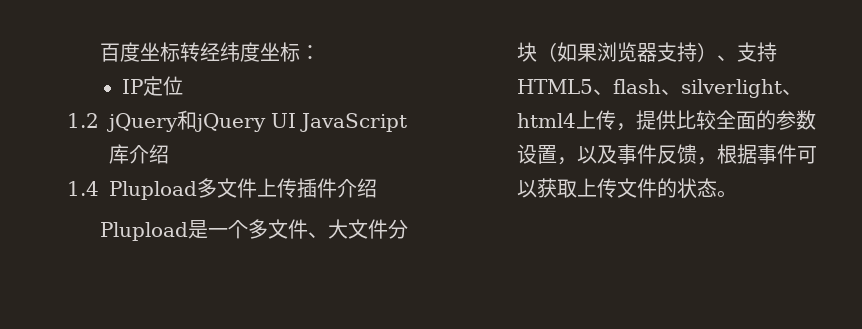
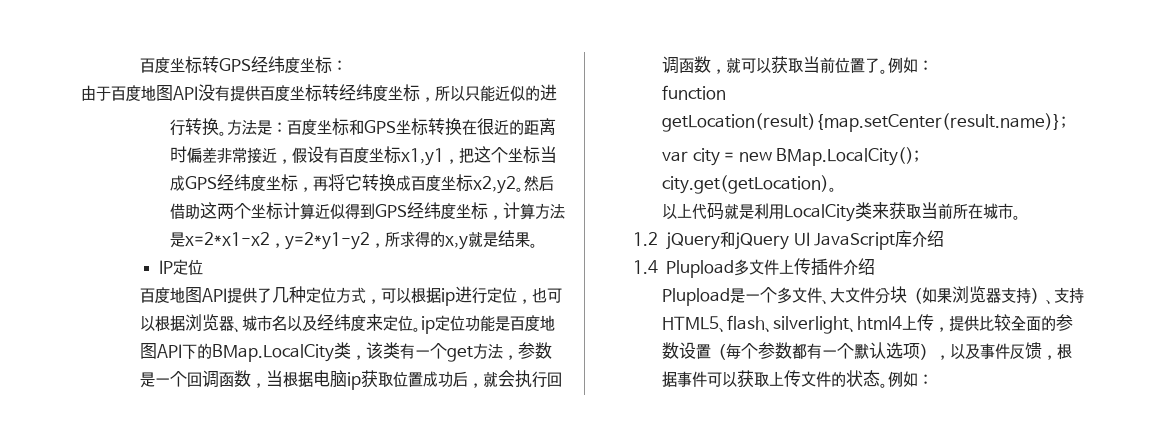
[99,42,320,62] [121,76,183,96] 百度坐标转经纬度坐标： // IP定位 -> [140,56,348,74] [81,84,557,102] [169,118,556,136] [169,146,557,166] [169,174,554,194] [169,202,565,220] [169,230,538,250] [158,259,203,275] [140,286,563,306] [140,314,556,334] [140,342,553,362] [140,370,563,390] [662,56,934,74] [662,85,727,100] [662,113,1067,132] [662,147,920,166] [662,175,838,194] [662,202,1022,222] 百度坐标转GPS经纬度坐标： // 由于百度地图API没有提供百度坐标转经纬度坐标，所以只能近似的进 // 行转换。方法是：百度坐标和GPS坐标转换在很近的距离时偏差非常接近，假设有百度坐标x1,y1，把这个坐标当成GPS经纬度坐标，再将它转换成百度坐标x2,y2。然后借助这两个坐标计算近似得到GPS经纬度坐标，计算方法是x=2*x1-x2，y=2*y1-y2，所求得的x,y就是结果。 // IP定位 // 百度地图API提供了几种定位方式，可以根据ip进行定位，也可以根据浏览器、城市名以及经纬度来定位。ip定位功能是百度地图API下的BMap.LocalCity类，该类有一个get方法，参数是一个回调函数，当根据电脑ip获取位置成功后，就会执行回调函数，就可以获取当前位置了。例如： // function getLocation(result){map.setCenter(result.name)}; // var city = new BMap.LocalCity(); city.get(getLocation)。 // 以上代码就是利用LocalCity类来获取当前所在城市。
(557, 154) none -> [711,342,936,360] （每个参数都有一个默认选项）
(737, 194) none -> [888,371,934,387] 例如：

